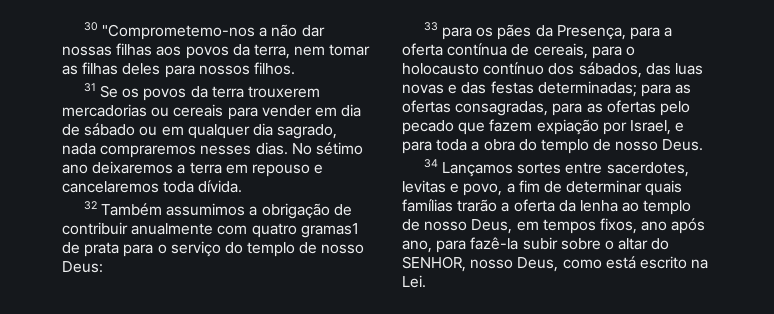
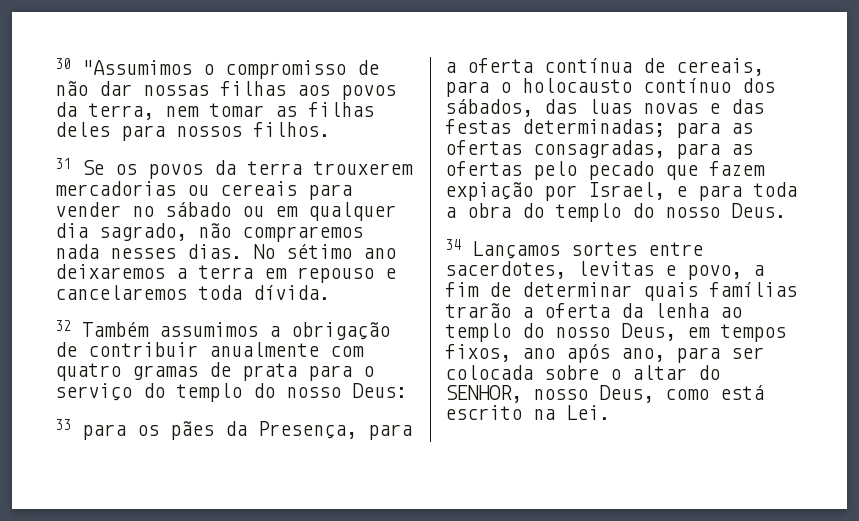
[102,24,268,40] "Comprometemo-nos a -> [82,60,379,79] "Assumimos o compromisso de
[314,104,362,117] [62,124,80,136] em dia de -> [132,206,154,217] no
[62,143,197,158] nada compraremos -> [198,223,363,242] [55,244,99,259] não compraremos nada
[300,223,359,238] gramas1 -> [132,365,198,380] gramas
[299,242,318,254] de -> [253,383,275,398] do
[593,139,612,151] de -> [632,203,654,218] do
[402,219,420,231] de -> [522,323,544,338] do
[470,237,558,250] fazê-la subir -> [731,347,764,359] [445,365,533,380] ser colocada

